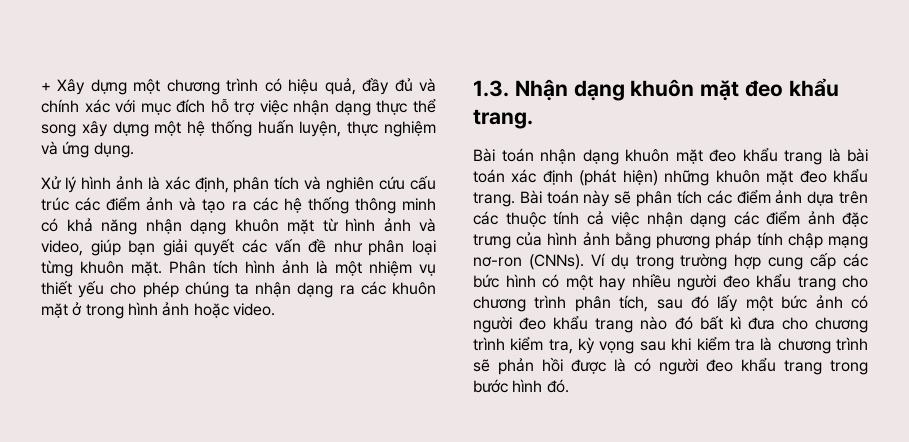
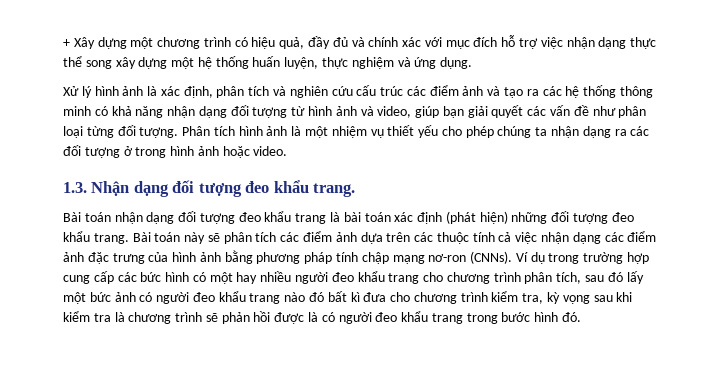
[234,219,314,234] khuôn mặt -> [230,105,288,118] đối tượng
[80,261,162,276] khuôn mặt. -> [117,125,179,138] đối tượng.
[391,282,436,295] [41,303,68,318] khuôn mặt -> [63,145,120,158] đối tượng
[630,79,740,101] khuôn mặt -> [172,180,242,197] đối tượng
[625,149,703,164] khuôn mặt -> [178,211,235,224] đối tượng
[715,170,794,185] khuôn mặt -> [551,211,609,224] đối tượng

